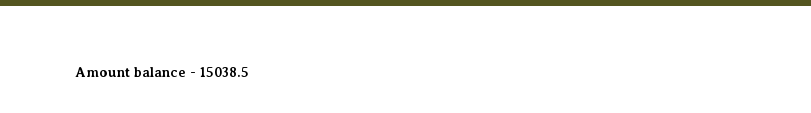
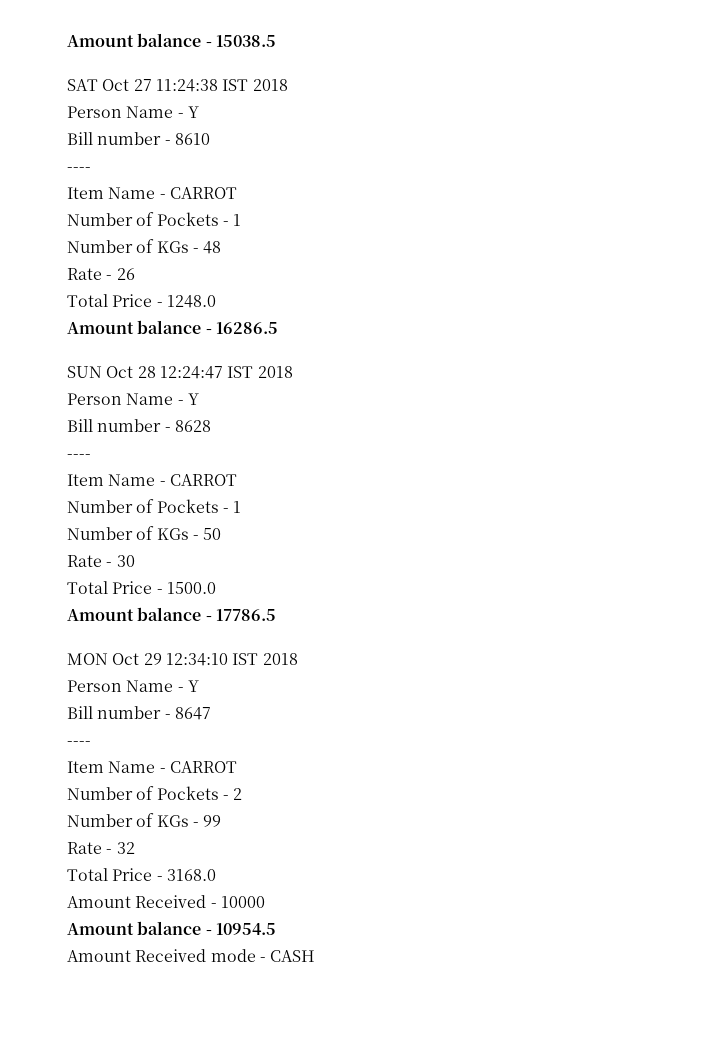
(249, 72) none -> [67,79,288,92] [67,106,199,118] [67,132,210,145] [67,167,91,172] [67,187,237,199] [67,212,242,226] [67,239,222,254] [67,268,135,280] [67,294,216,308] [67,320,278,334] [67,366,293,379] [67,393,199,405] [67,419,211,432] [67,454,91,459] [67,474,237,486] [67,499,242,513] [67,526,222,540] [67,555,135,567] [67,581,216,594] [67,607,276,621] [67,653,298,666] [67,680,199,692] [67,706,211,720] [67,741,91,746] [67,761,237,773] [67,786,243,800] [67,813,222,827] [67,842,135,854] [67,868,216,881] [67,895,265,908] [67,921,276,935] [67,949,316,962] // SAT Oct 27 11:24:38 IST 2018 // Person Name - Y // Bill number - 8610 // ---- // Item Name - CARROT // Number of Pockets - 1 // Number of KGs - 48 // Rate - 26 // Total Price - 1248.0 // Amount balance - 16286.5 // SUN Oct 28 12:24:47 IST 2018 // Person Name - Y // Bill number - 8628 // ---- // Item Name - CARROT // Number of Pockets - 1 // Number of KGs - 50 // Rate - 30 // Total Price - 1500.0 // Amount balance - 17786.5 // MON Oct 29 12:34:10 IST 2018 // Person Name - Y // Bill number - 8647 // ---- // Item Name - CARROT // Number of Pockets - 2 // Number of KGs - 99 // Rate - 32 // Total Price - 3168.0 // Amount Received - 10000 // Amount balance - 10954.5 // Amount Received mode - CASH

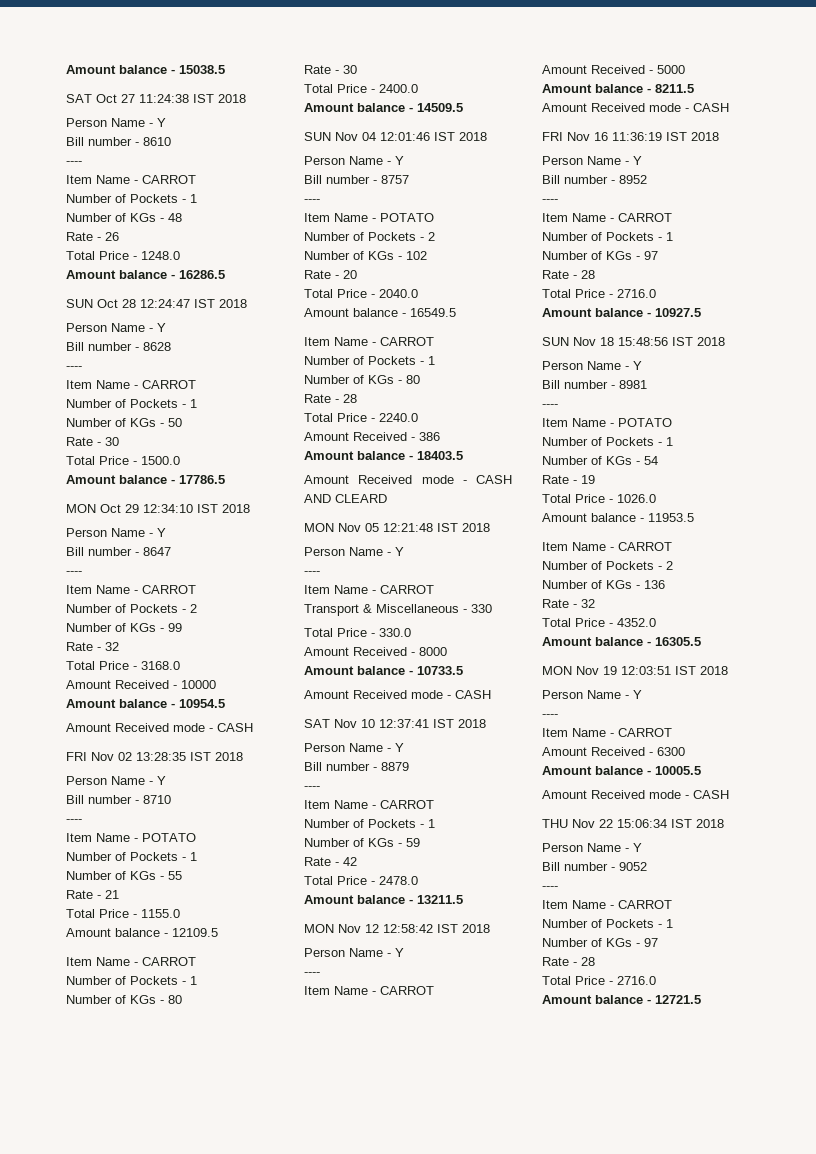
(316, 956) none -> [66,752,243,761] [66,776,166,785] [66,795,171,804] [66,819,82,823] [66,833,196,842] [66,852,197,861] [66,871,182,880] [66,890,119,899] [66,909,180,918] [66,928,218,937] [66,957,196,966] [66,976,197,985] [66,995,182,1004] [304,65,357,74] [304,84,418,93] [304,103,463,112] [304,132,487,141] [304,156,404,165] [304,175,409,184] [304,199,320,203] [304,213,434,222] [304,232,435,241] [304,251,427,260] [304,270,357,279] [304,289,418,298] [304,308,456,317] [304,337,434,346] [304,356,435,365] [304,375,420,384] [304,394,357,403] [304,413,418,422] [304,432,440,441] [304,451,463,460] [304,475,512,484] [304,494,387,503] [304,523,490,532] [304,547,404,556] [304,571,320,575] [304,585,434,594] [304,604,492,616] [304,628,411,637] [304,647,447,656] [304,666,463,675] [304,690,491,699] [304,719,486,728] [304,743,404,752] [304,762,409,771] [304,786,320,790] [304,800,434,809] [304,819,435,828] [304,838,420,847] [304,857,357,866] [304,876,418,885] [304,895,463,904] [304,924,490,933] [304,948,404,957] [304,972,320,976] [304,986,434,995] [542,65,685,74] [542,84,694,93] [542,103,729,112] [542,132,719,141] [542,156,642,165] [542,175,647,184] [542,199,558,203] [542,213,672,222] [542,232,673,241] [542,251,658,260] [542,270,595,279] [542,289,656,298] [542,308,701,317] [542,337,725,346] [542,361,642,370] [542,380,647,389] [542,404,558,408] [542,418,672,427] [542,437,673,446] [542,456,658,465] [542,475,595,484] [542,494,656,503] [542,513,694,522] [542,542,672,551] [542,561,673,570] [542,580,665,589] [542,599,595,608] [542,618,656,627] [542,637,701,646] [542,666,728,675] [542,690,642,699] [542,714,558,718] [542,728,672,737] [542,747,685,756] [542,766,701,775] [542,790,729,799] [542,819,724,828] [542,843,642,852] [542,862,647,871] [542,886,558,890] [542,900,672,909] [542,919,673,928] [542,938,658,947] [542,957,595,966] [542,976,656,985] [542,995,701,1004] // FRI Nov 02 13:28:35 IST 2018 // Person Name - Y // Bill number - 8710 // ---- // Item Name - POTATO // Number of Pockets - 1 // Number of KGs - 55 // Rate - 21 // Total Price - 1155.0 // Amount balance - 12109.5 // Item Name - CARROT // Number of Pockets - 1 // Number of KGs - 80 // Rate - 30 // Total Price - 2400.0 // Amount balance - 14509.5 // SUN Nov 04 12:01:46 IST 2018 // Person Name - Y // Bill number - 8757 // ---- // Item Name - POTATO // Number of Pockets - 2 // Number of KGs - 102 // Rate - 20 // Total Price - 2040.0 // Amount balance - 16549.5 // Item Name - CARROT // Number of Pockets - 1 // Number of KGs - 80 // Rate - 28 // Total Price - 2240.0 // Amount Received - 386 // Amount balance - 18403.5 // Amount Received mode - CASH AND CLEARD // MON Nov 05 12:21:48 IST 2018 // Person Name - Y // ---- // Item Name - CARROT // Transport & Miscellaneous - 330 // Total Price - 330.0 // Amount Received - 8000 // Amount balance - 10733.5 // Amount Received mode - CASH // SAT Nov 10 12:37:41 IST 2018 // Person Name - Y // Bill number - 8879 // ---- // Item Name - CARROT // Number of Pockets - 1 // Number of KGs - 59 // Rate - 42 // Total Price - 2478.0 // Amount balance - 13211.5 // MON Nov 12 12:58:42 IST 2018 // Person Name - Y // ---- // Item Name - CARROT // Amount Received - 5000 // Amount balance - 8211.5 // Amount Received mode - CASH // FRI Nov 16 11:36:19 IST 2018 // Person Name - Y // Bill number - 8952 // ---- // Item Name - CARROT // Number of Pockets - 1 // Number of KGs - 97 // Rate - 28 // Total Price - 2716.0 // Amount balance - 10927.5 // SUN Nov 18 15:48:56 IST 2018 // Person Name - Y // Bill number - 8981 // ---- // Item Name - POTATO // Number of Pockets - 1 // Number of KGs - 54 // Rate - 19 // Total Price - 1026.0 // Amount balance - 11953.5 // Item Name - CARROT // Number of Pockets - 2 // Number of KGs - 136 // Rate - 32 // Total Price - 4352.0 // Amount balance - 16305.5 // MON Nov 19 12:03:51 IST 2018 // Person Name - Y // ---- // Item Name - CARROT // Amount Received - 6300 // Amount balance - 10005.5 // Amount Received mode - CASH // THU Nov 22 15:06:34 IST 2018 // Person Name - Y // Bill number - 9052 // ---- // Item Name - CARROT // Number of Pockets - 1 // Number of KGs - 97 // Rate - 28 // Total Price - 2716.0 // Amount balance - 12721.5

